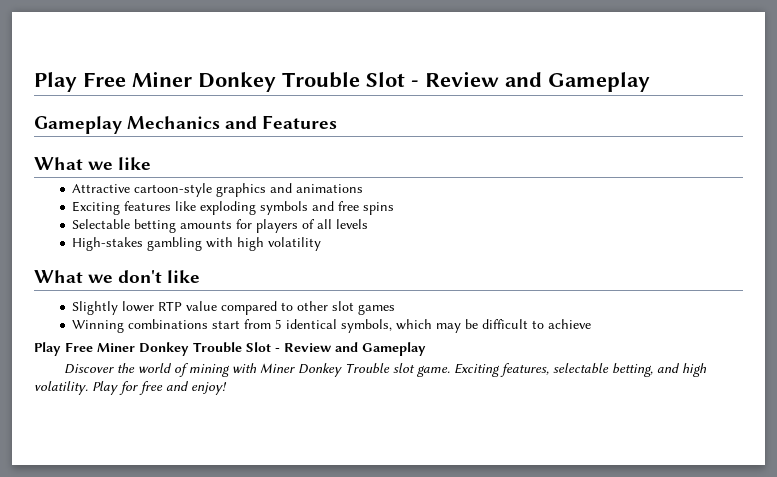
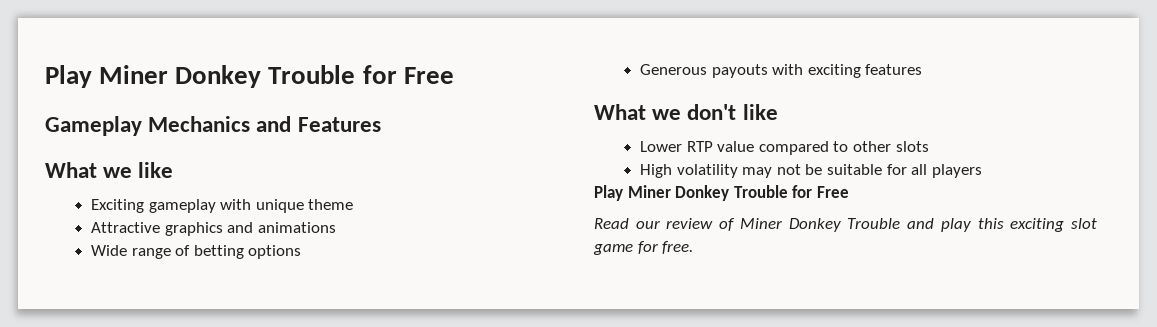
[34,71,650,92] Play Free Miner Donkey Trouble Slot - Review and Gameplay -> [45,65,454,88] Play Miner Donkey Trouble for Free
(152, 163) none -> [91,199,354,213] // Exciting gameplay with unique theme
[134,183,213,197] cartoon-style -> (161, 227) none
[72,201,395,215] [72,219,369,233] [72,237,322,251] Exciting features like exploding symbols and free spins // Selectable betting amounts for players of all levels // High-stakes gambling with high volatility -> [91,245,302,259] [640,64,923,78] Wide range of betting options // Generous payouts with exciting features
[72,301,155,315] Slightly lower -> [640,141,683,152] Lower
[332,301,396,315] [72,319,592,333] [34,342,426,356] [64,363,708,377] [34,381,227,395] slot games // Winning combinations start from 5 identical symbols, which may be difficult to achieve // Play Free Miner Donkey Trouble Slot - Review and Gameplay // Discover the world of mining with Miner Donkey Trouble slot game. Exciting features, selectable betting, and high volatility. Play for free and enjoy! -> [895,141,929,152] [640,164,982,178] [594,185,849,201] [594,218,1097,232] [593,241,694,255] slots // High volatility may not be suitable for all players // Play Miner Donkey Trouble for Free // Read our review of Miner Donkey Trouble and play this exciting slot game for free.

